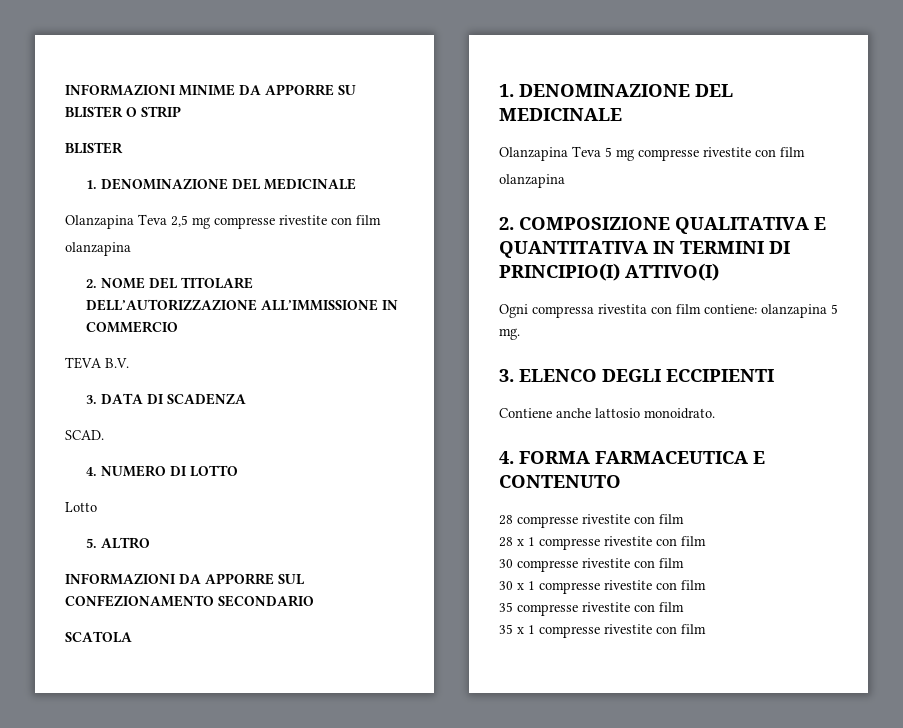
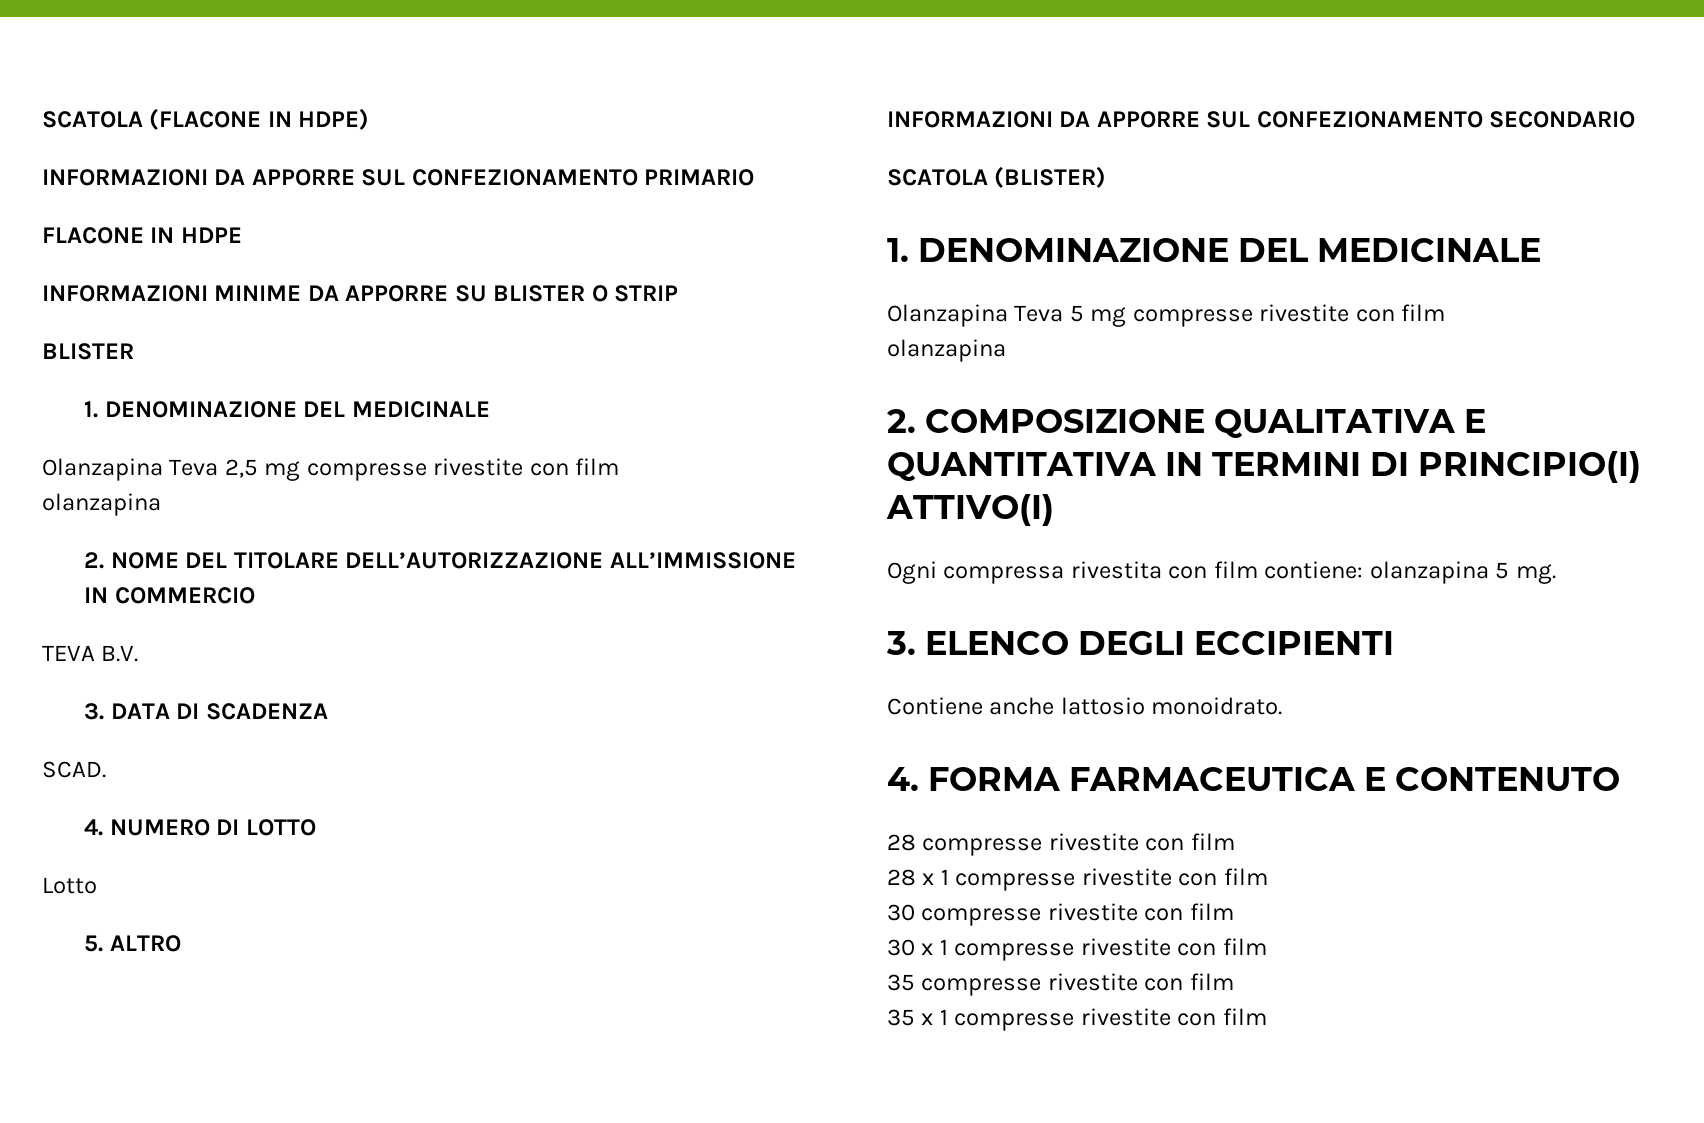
(65, 90) none -> [42,108,370,130] [42,169,755,186] [42,227,242,244] SCATOLA (FLACONE IN HDPE) // INFORMAZIONI DA APPORRE SUL CONFEZIONAMENTO PRIMARIO // FLACONE IN HDPE //
(132, 637) none -> [994,166,1107,188] (BLISTER)

